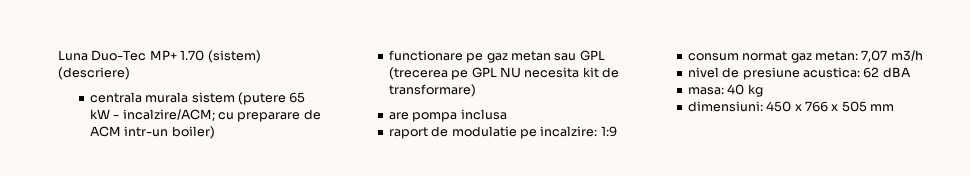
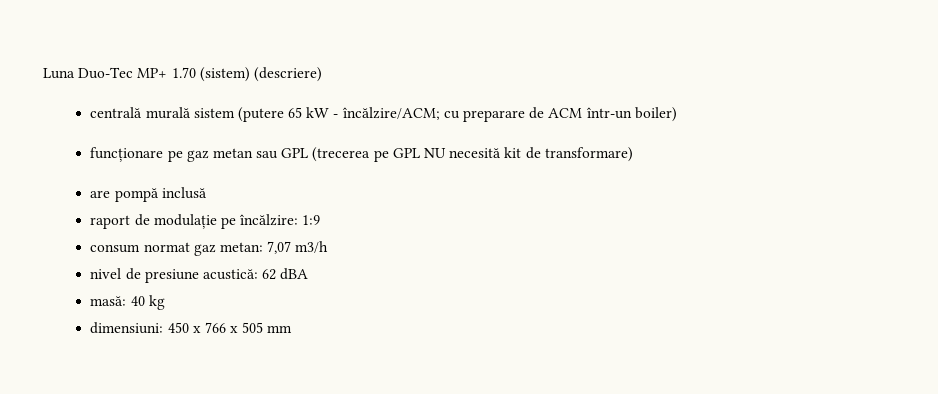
[89,92,189,103] centrala murala -> [90,107,191,119] centrală murală
[122,109,215,121] incalzire/ACM; -> [341,107,440,120] încălzire/ACM;
[124,126,169,137] intr-un -> [585,107,632,119] într-un
[388,50,463,61] functionare -> [90,147,164,162] funcționare
[524,67,580,78] necesita -> [449,148,502,158] necesită
[412,109,507,122] pompa inclusa -> [114,187,207,202] pompă inclusă
[451,126,598,139] modulatie pe incalzire: -> [153,214,299,229] modulație pe încălzire:
[803,67,861,78] acustica: -> [202,269,258,280] acustică:
[687,87,724,95] masa: -> [90,296,127,306] masă:

